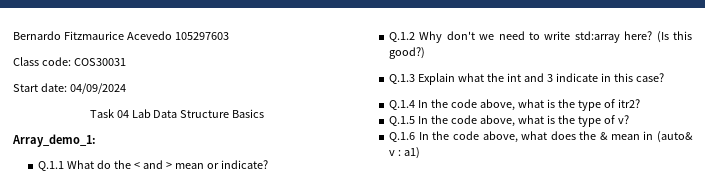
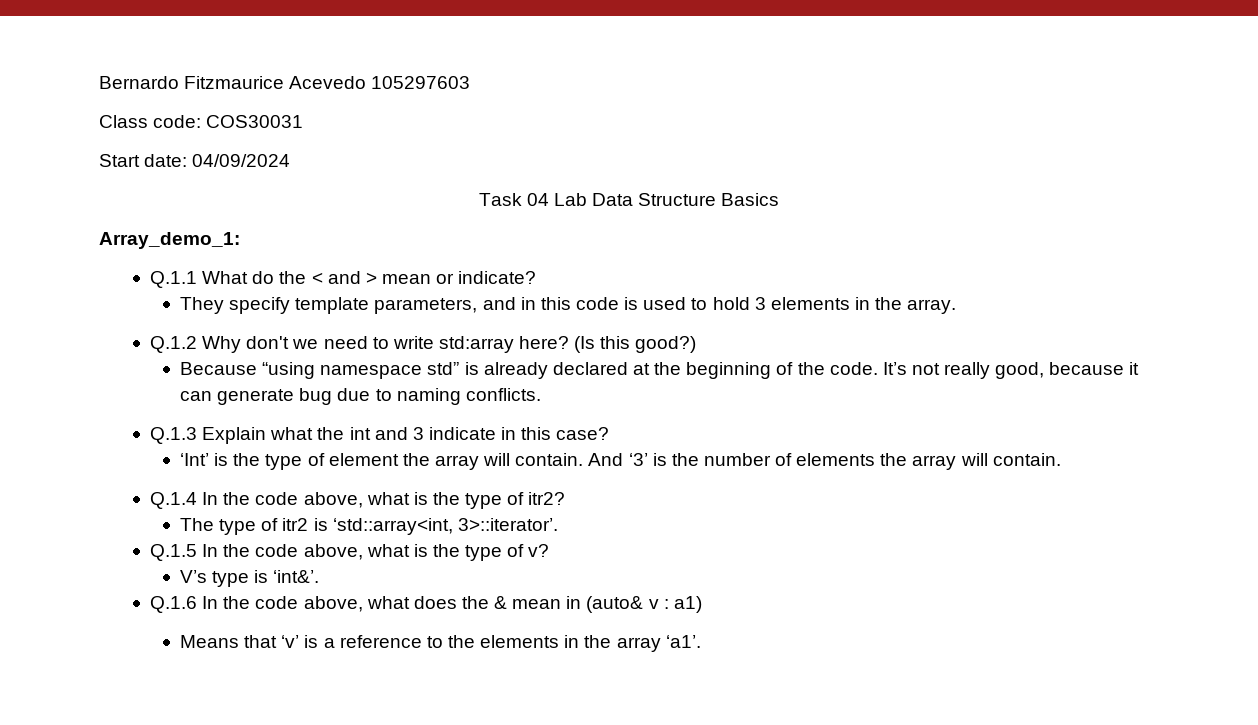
(268, 164) none -> [180,297,957,314] // They specify template parameters, and in this code is used to hold 3 elements in the array.
(425, 53) none -> [180,362,1140,379] [180,388,541,405] // Because “using namespace std” is already declared at the beginning of the code. It’s not really good, because it can generate bug due to naming conflicts.
(664, 77) none -> [180,453,1061,470] // ‘Int’ is the type of element the array will contain. And ‘3’ is the number of elements the array will contain.
(640, 103) none -> [180,518,558,535] // The type of itr2 is ‘std::array<int, 3>::iterator’.
(629, 119) none -> [180,570,320,587] // V’s type is ‘int&’.
(420, 153) none -> [180,635,701,652] // Means that ‘v’ is a reference to the elements in the array ‘a1’.

